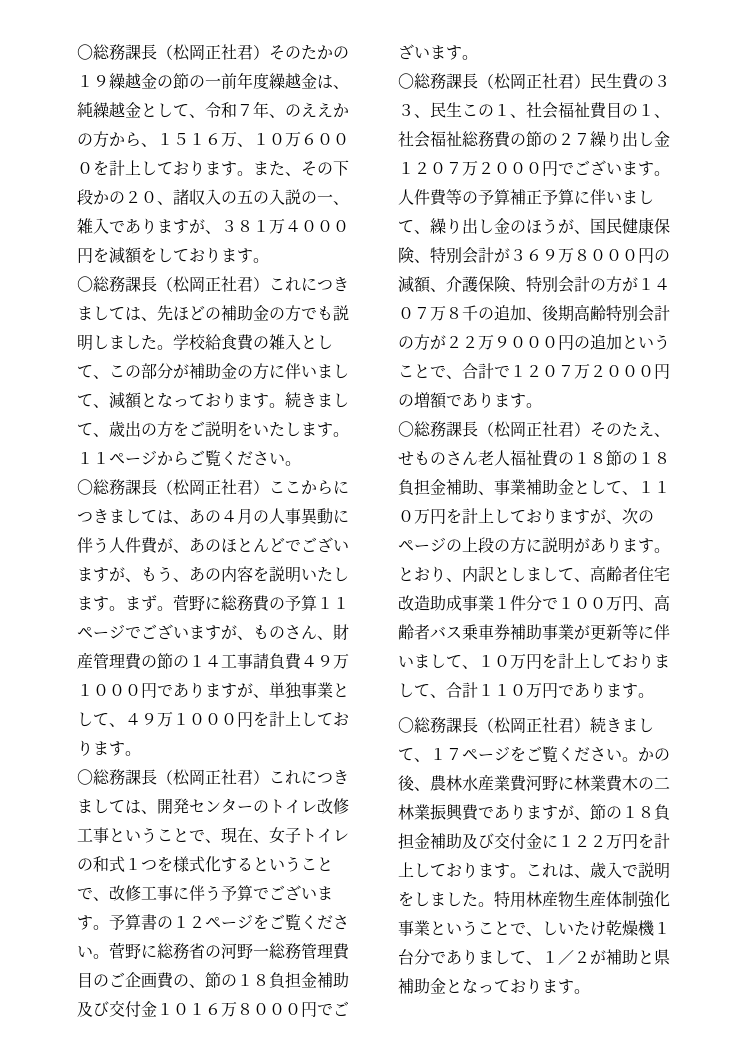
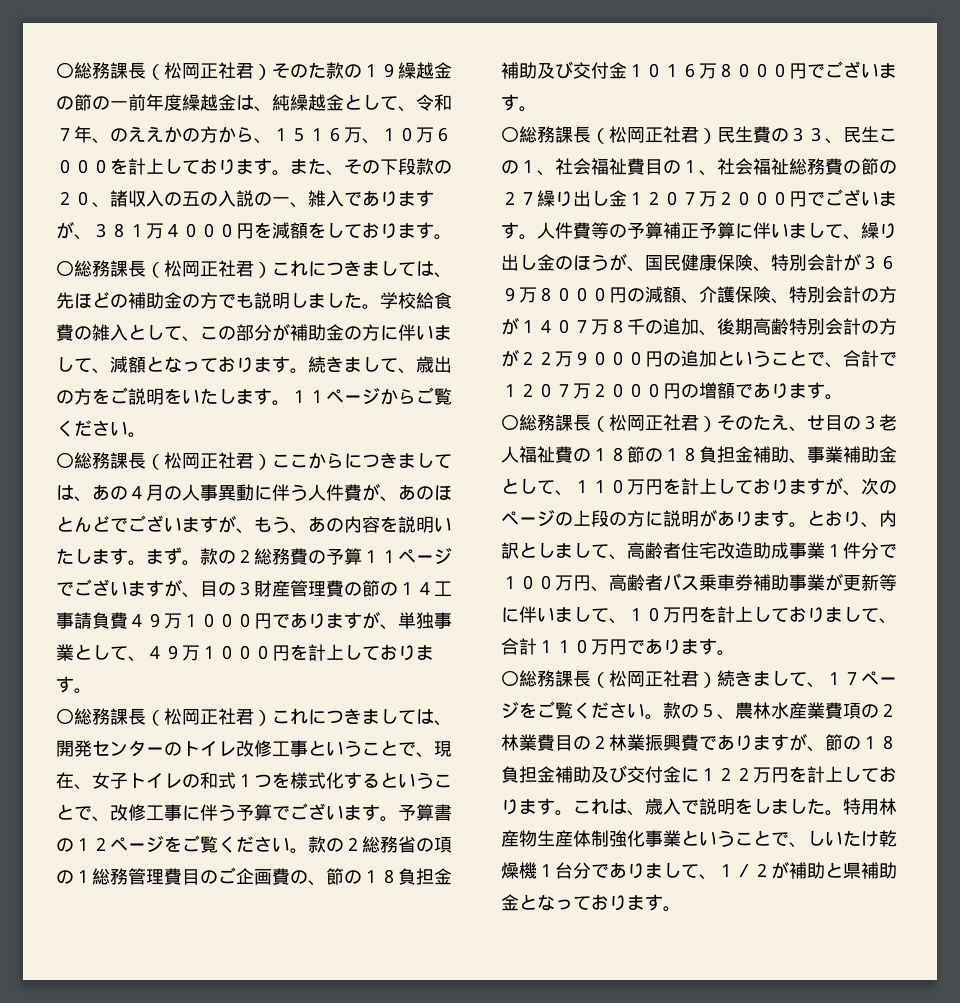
[77,44,333,61] 〇総務課長（松岡正社君）そのたか -> [56,62,344,80] 〇総務課長（松岡正社君）そのた款
[93,190,109,205] か -> [416,158,434,175] 款
[173,594,221,611] 菅野に -> [200,548,254,565] 款の２
[253,625,333,640] ものさん、 -> [200,581,254,597] 目の３
[109,942,157,959] 菅野に -> [308,836,362,853] 款の２
[221,943,269,959] 河野一 -> [434,836,452,853] [56,870,92,884] 項の１
[414,451,478,466] ものさん -> [825,415,879,431] 目の３
[638,747,670,762] [398,775,415,791] かの後 -> [663,702,717,719] 款の５
[526,775,670,792] 河野に林業費木の二 -> [843,702,897,719] [501,734,609,751] 項の２林業費目の２

